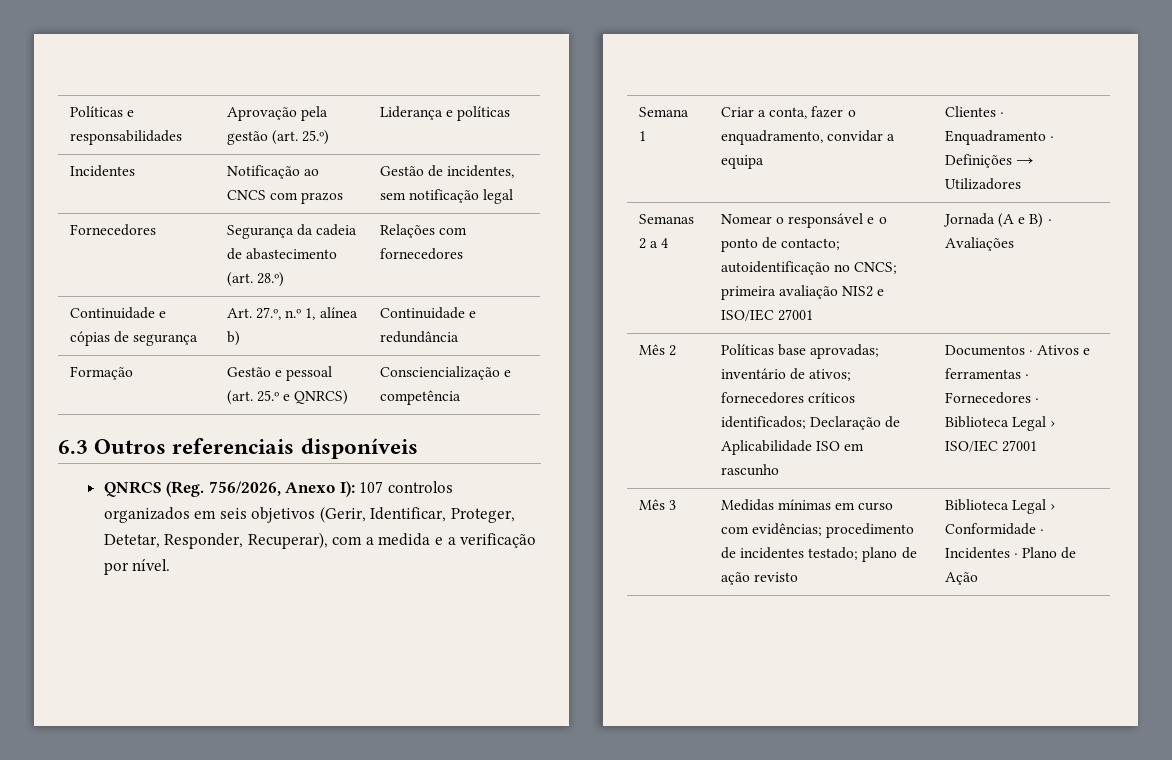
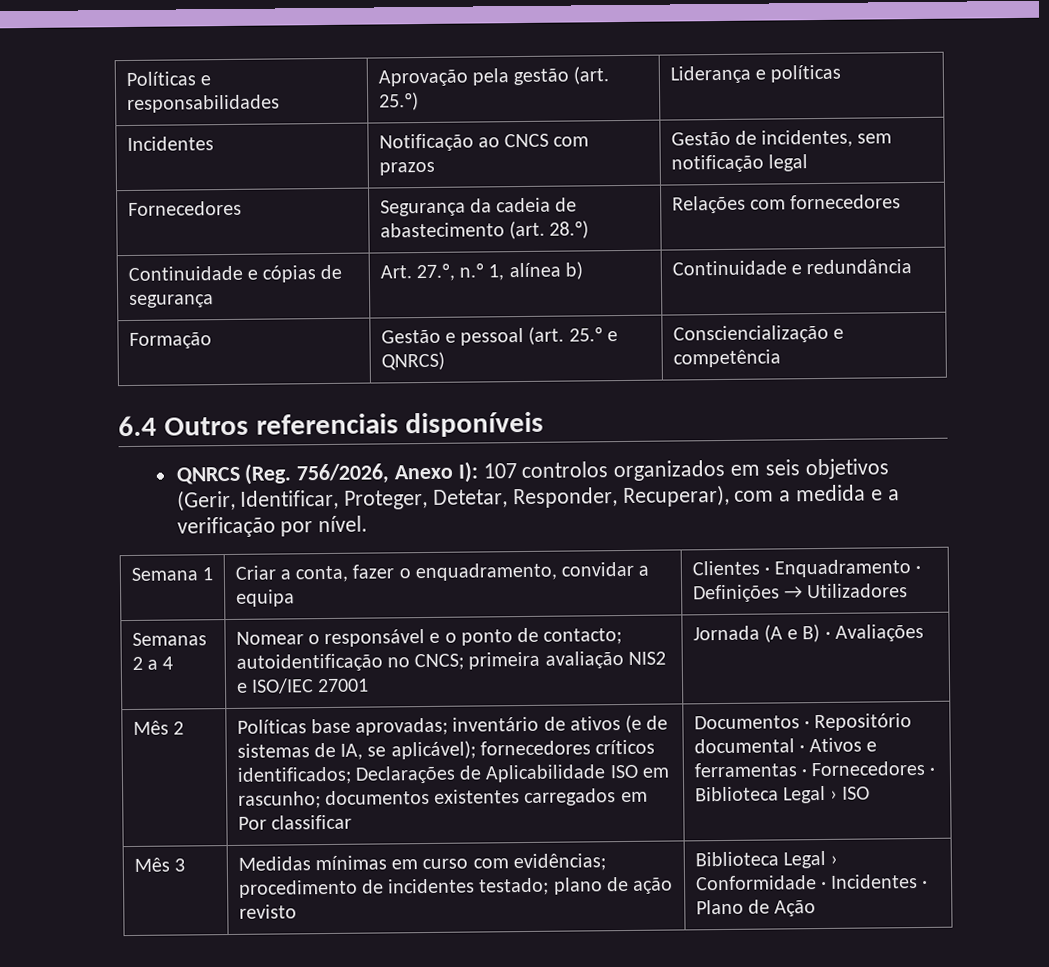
[58,440,88,454] 6.3 -> [118,415,157,437] 6.4
[809,369,852,381] ativos; -> [569,714,669,733] [236,740,476,760] ativos (e de sistemas de IA, se aplicável);
[810,416,882,430] Declaração -> [354,765,456,784] Declarações
[720,464,779,476] rascunho -> [237,788,648,809] [237,814,352,830] rascunho; documentos existentes carregados em Por classificar
(1034, 352) none -> [814,713,913,732] [693,738,805,754] Repositório documental ·
[944,440,1038,452] ISO/IEC 27001 -> [842,786,871,800] ISO

